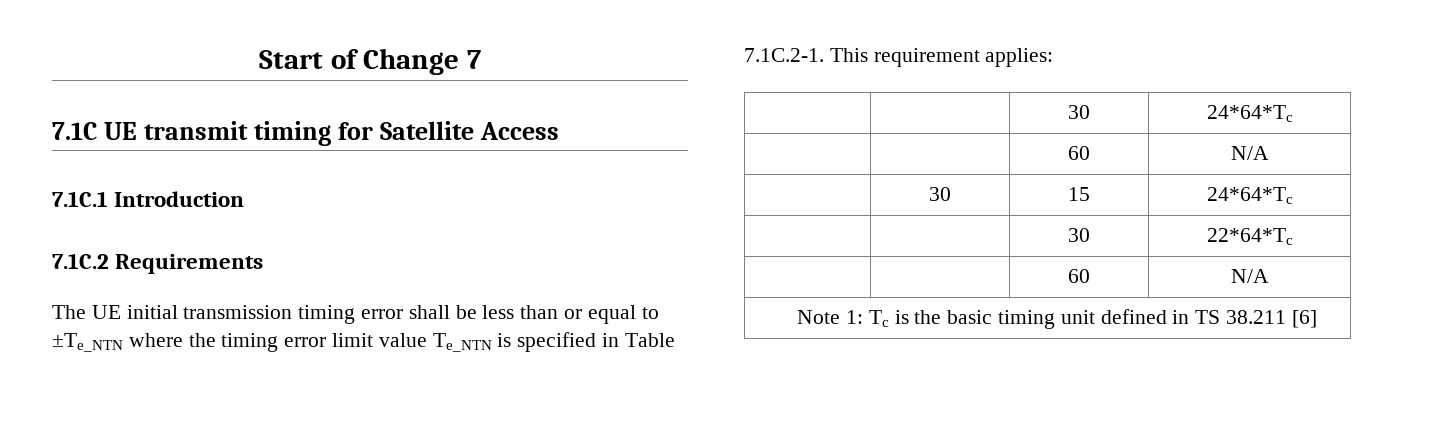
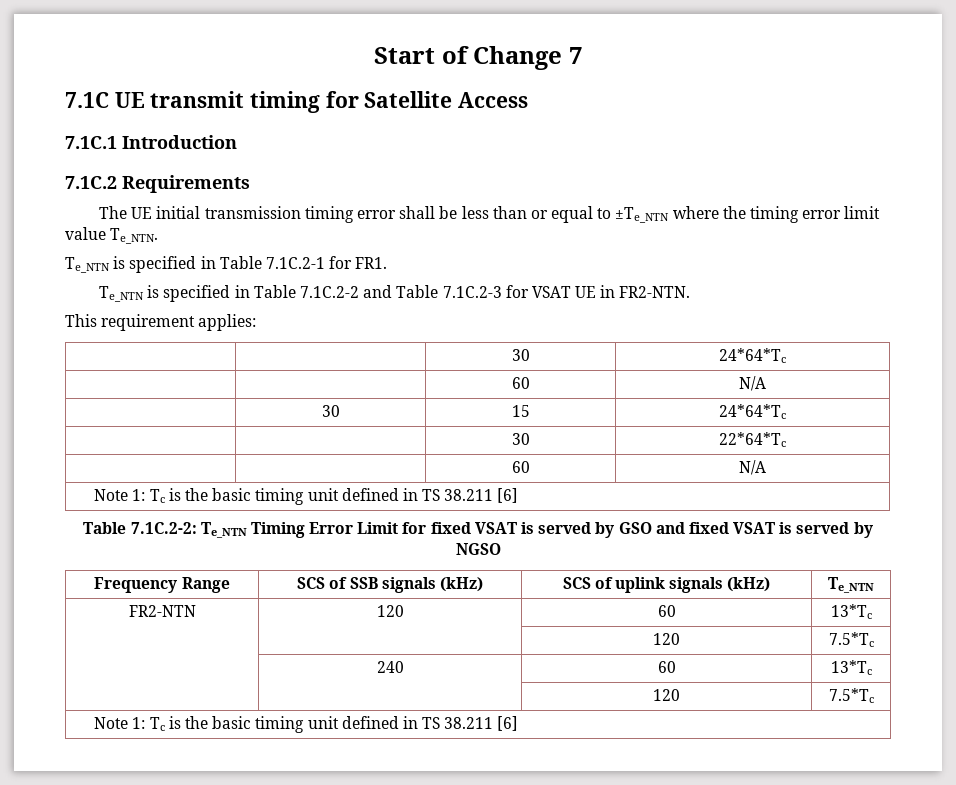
[432,332,675,352] [744,48,824,62] Te_NTN is specified in Table 7.1C.2-1. -> [110,228,159,244] [65,256,388,273] [99,285,691,302] Te_NTN. // Te_NTN is specified in Table 7.1C.2-1 for FR1. // Te_NTN is specified in Table 7.1C.2-2 and Table 7.1C.2-3 for VSAT UE in FR2-NTN. //
(1317, 319) none -> [83,522,873,538] [455,543,501,555] [94,577,230,593] [297,577,483,593] [562,577,771,593] [828,577,874,593] [128,605,196,617] [376,605,404,617] [657,605,676,617] [830,604,872,619] [653,633,680,645] [828,632,874,647] [376,661,404,673] [657,661,676,673] [830,660,872,675] [653,689,680,701] [828,688,874,703] [94,716,519,733] // Table 7.1C.2-2: Te_NTN Timing Error Limit for fixed VSAT is served by GSO and fixed VSAT is served by NGSO // Frequency Range | SCS of SSB signals (kHz) | SCS of uplink signals (kHz) | Te_NTN // FR2-NTN | 120 | 60 | 13*Tc // | | 120 | 7.5*Tc // | 240 | 60 | 13*Tc // | | 120 | 7.5*Tc // Note 1: Tc is the basic timing unit defined in TS 38.211 [6]

